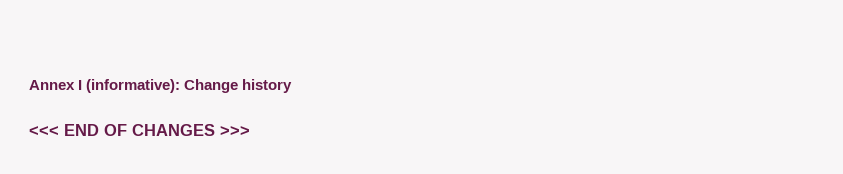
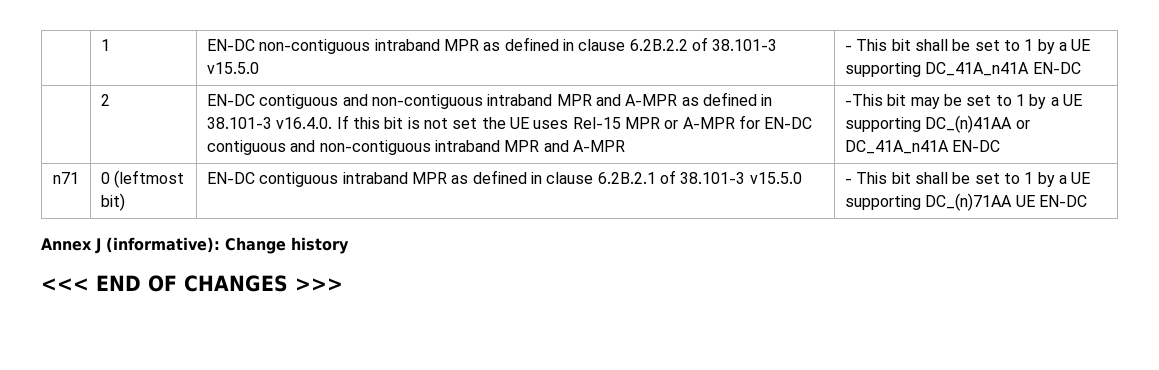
[29,80,83,90] Annex I -> [101,39,111,51] [207,37,778,54] [207,62,260,74] [845,39,1091,54] [845,62,1081,77] [101,94,111,106] [207,92,773,109] [207,115,813,129] [207,140,626,155] [845,94,1082,109] [845,115,1030,133] [845,140,1001,154] [53,172,79,184] [101,170,185,188] [101,193,126,211] [207,170,802,187] [845,172,1091,187] [845,193,1088,211] [41,238,101,254] | 1 | EN-DC non-contiguous intraband MPR as defined in clause 6.2B.2.2 of 38.101-3 v15.5.0 | - This bit shall be set to 1 by a UE supporting DC_41A_n41A EN-DC // | 2 | EN-DC contiguous and non-contiguous intraband MPR and A-MPR as defined in 38.101-3 v16.4.0. If this bit is not set the UE uses Rel-15 MPR or A-MPR for EN-DC contiguous and non-contiguous intraband MPR and A-MPR | -This bit may be set to 1 by a UE supporting DC_(n)41AA or DC_41A_n41A EN-DC // n71 | 0 (leftmost bit) | EN-DC contiguous intraband MPR as defined in clause 6.2B.2.1 of 38.101-3 v15.5.0 | - This bit shall be set to 1 by a UE supporting DC_(n)71AA UE EN-DC // Annex J

